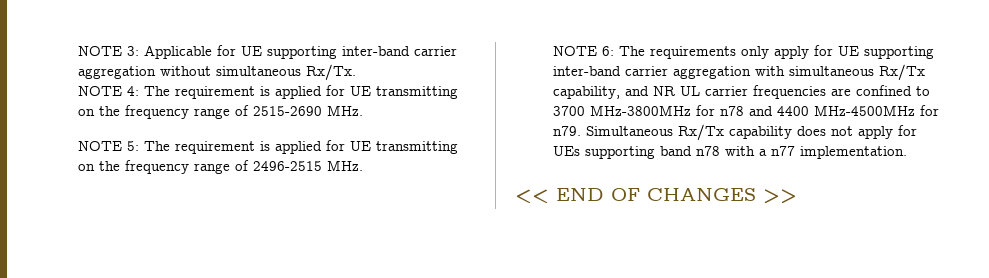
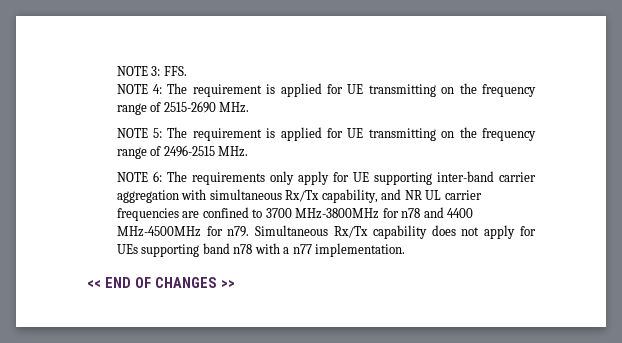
[144,45,458,59] [78,64,357,81] Applicable for UE supporting inter-band carrier aggregation without simultaneous Rx/Tx. -> [163,66,187,76] FFS.

